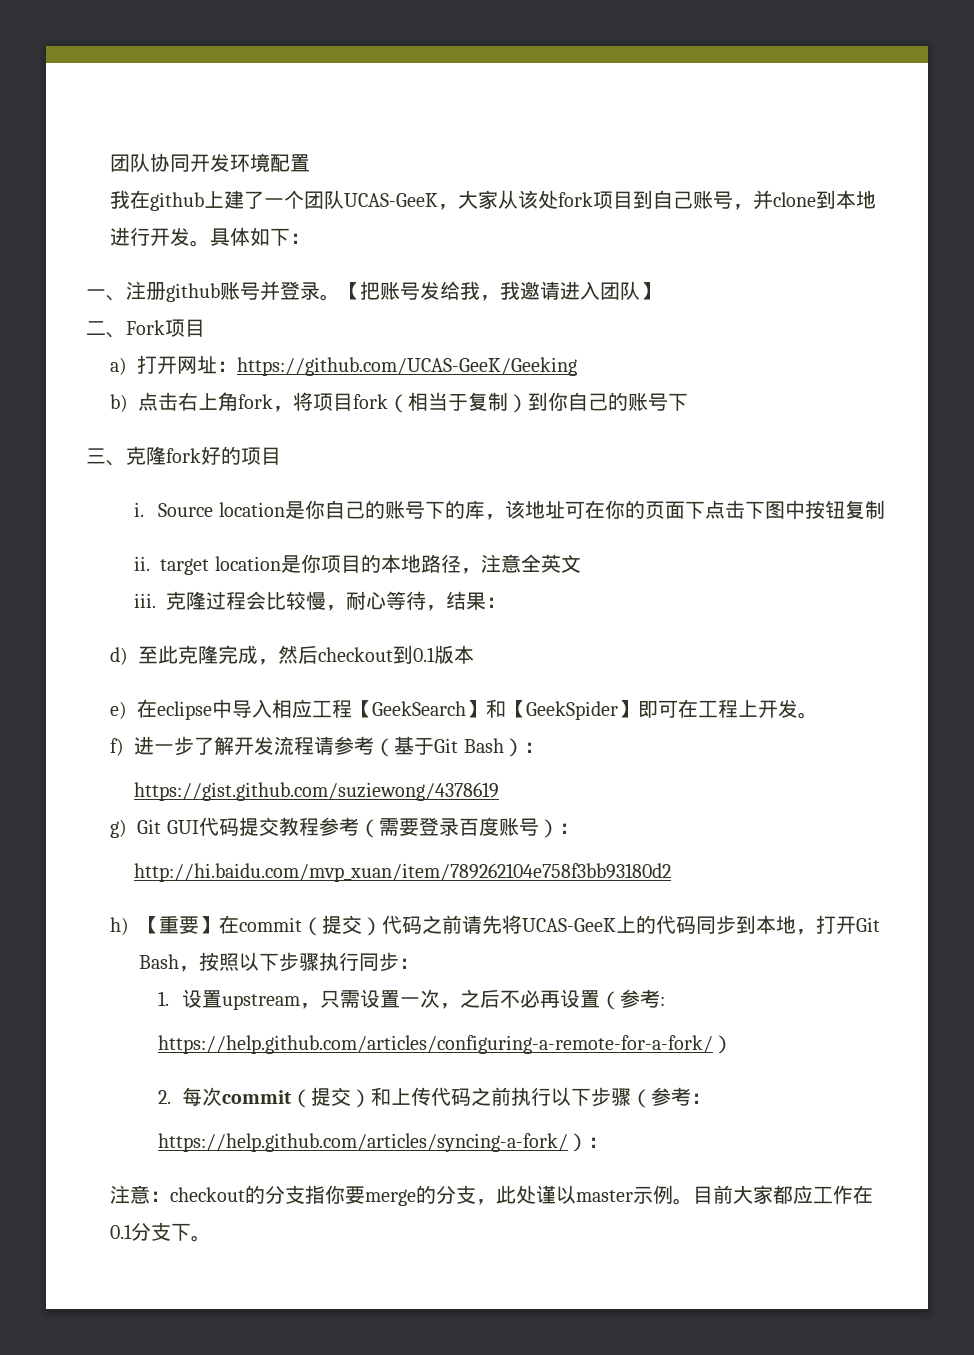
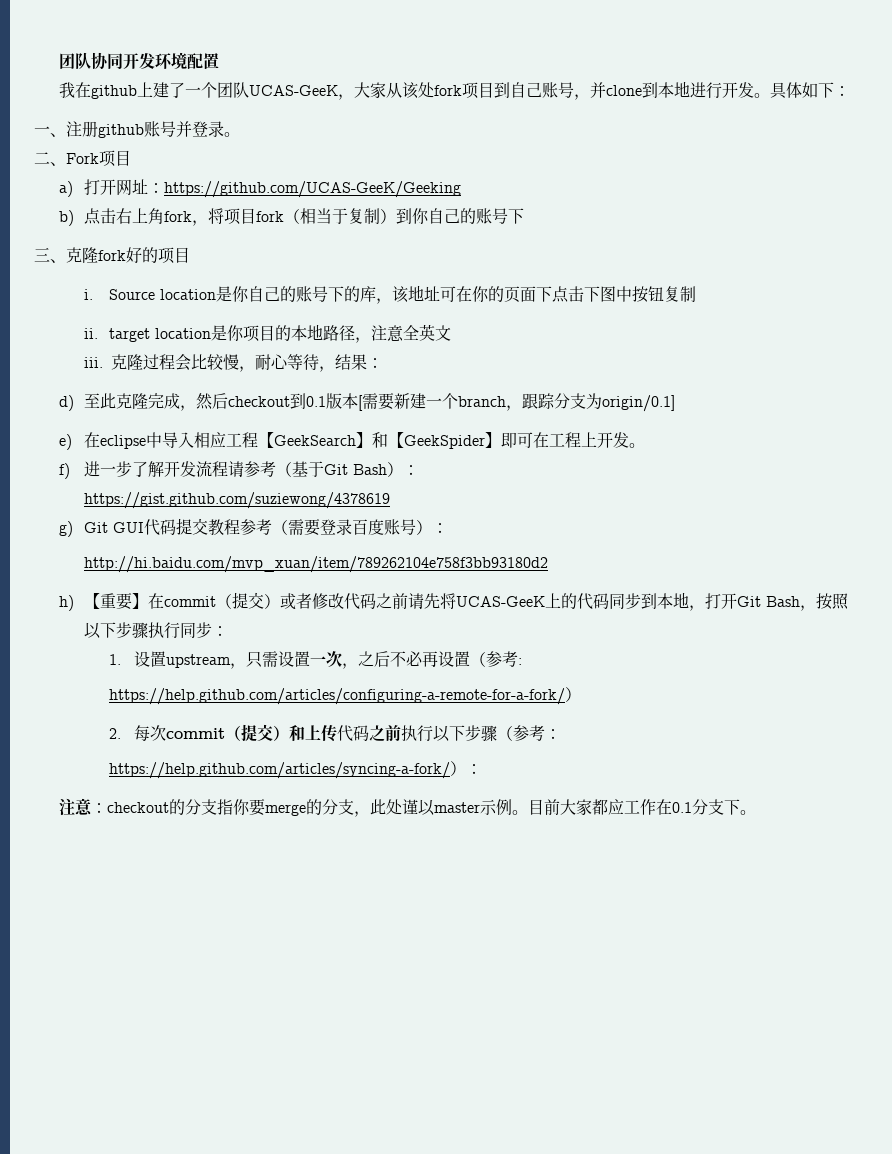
[340,281,660,301] 【把账号发给我，我邀请进入团队】 -> (240, 134) none
(475, 654) none -> [358,393,676,412] [需要新建一个branch，跟踪分支为origin/0.1]
(383, 926) none -> [280,593,345,610] 或者修改

